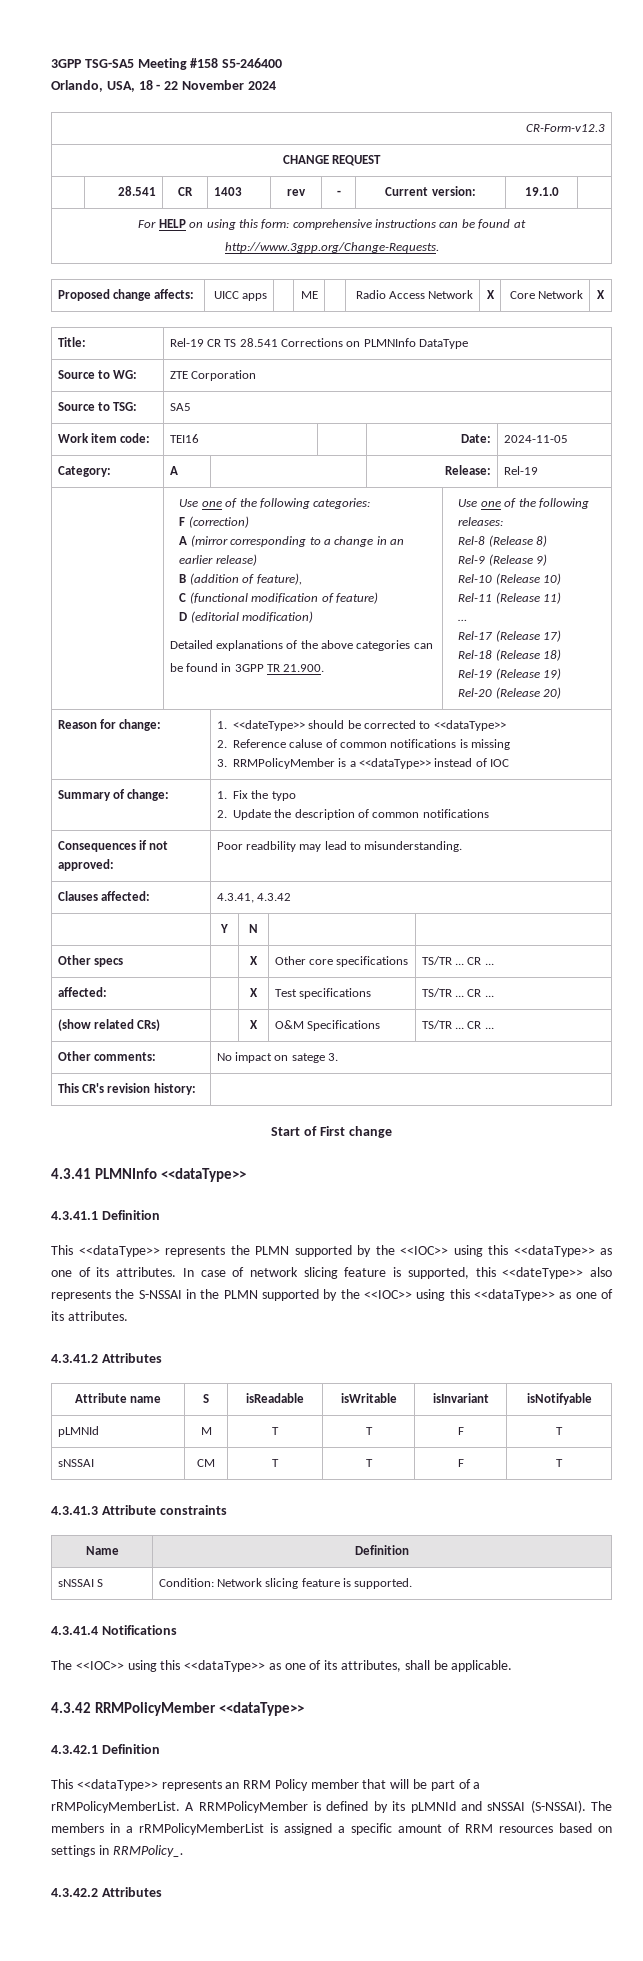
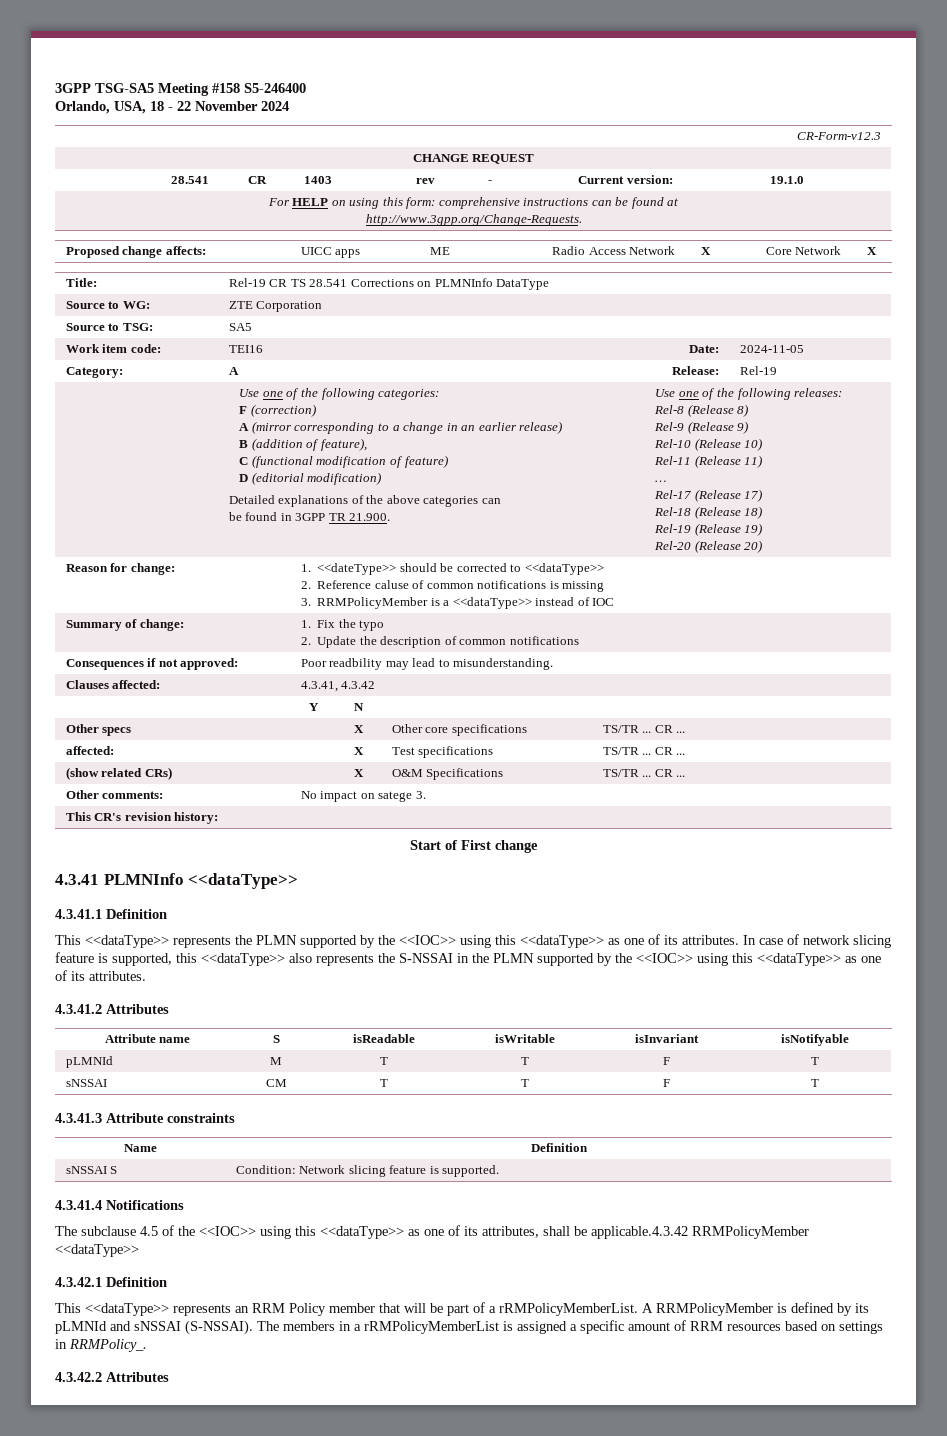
[502,1267,584,1279] <<dateType>> -> [201,953,285,966] <<dataType>>
(72, 1665) none -> [81,1225,195,1236] subclause 4.5 of the
[451,1660,513,1672] [51,1702,91,1713] applicable. // 4.3.42 -> [591,1226,688,1239] applicable.4.3.42

